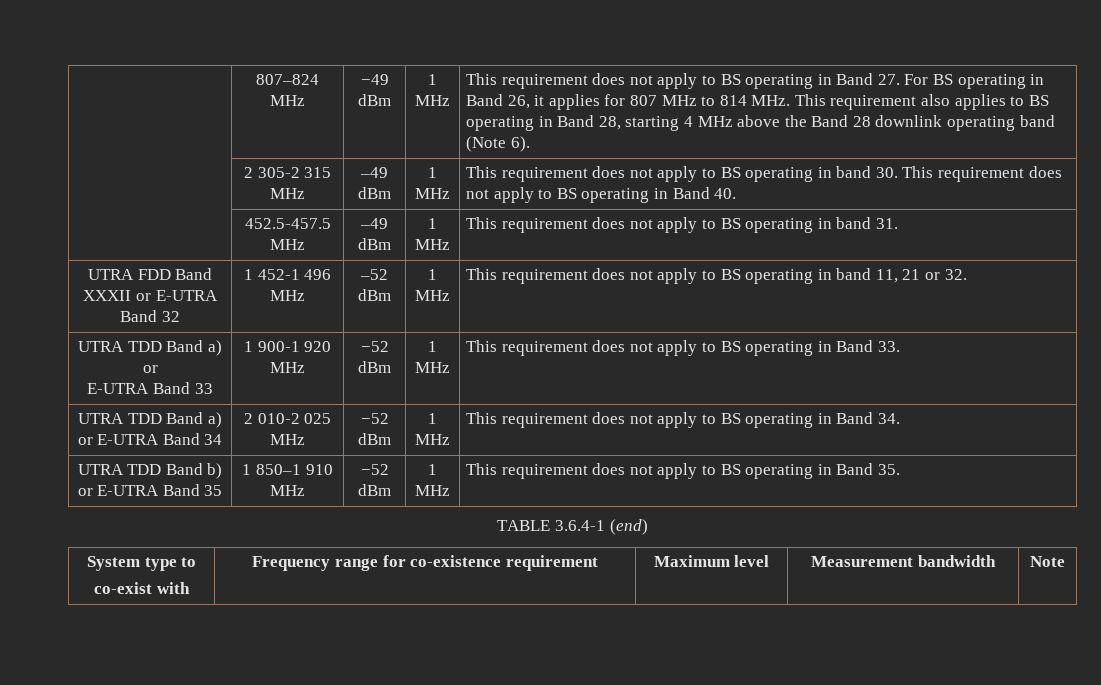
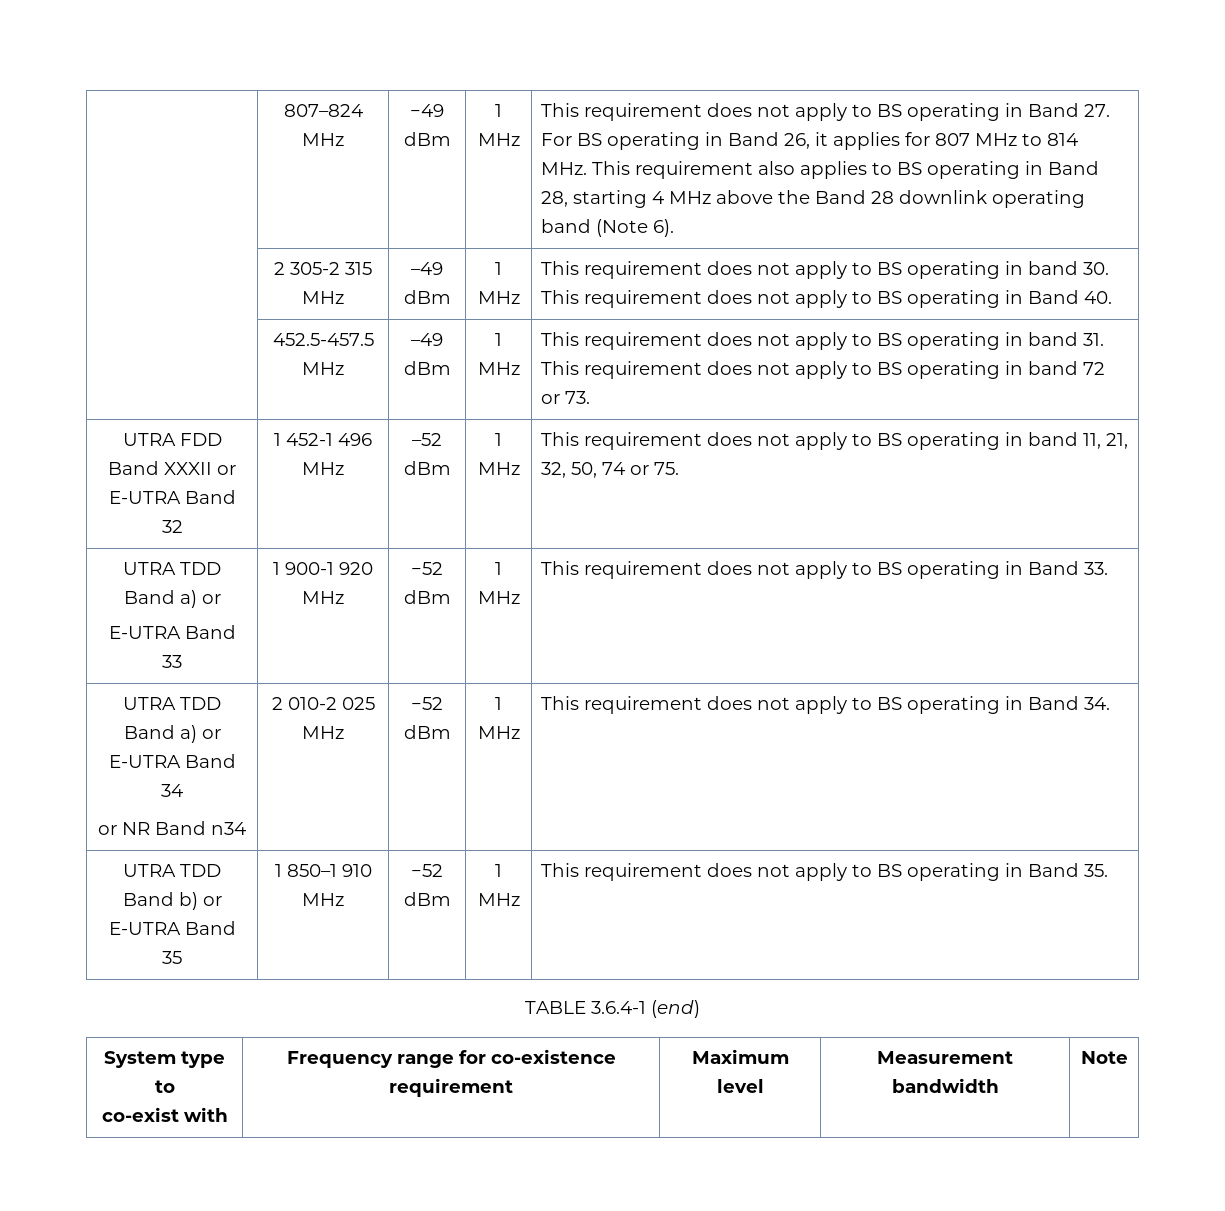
(898, 223) none -> [541,361,1106,379] [541,391,591,404] This requirement does not apply to BS operating in band 72 or 73.
[902,269,967,280] 21 or 32. -> [1106,433,1129,449] [541,462,680,478] 21, 32, 50, 74 or 75.
(223, 439) none -> [98,821,246,835] // or NR Band n34

